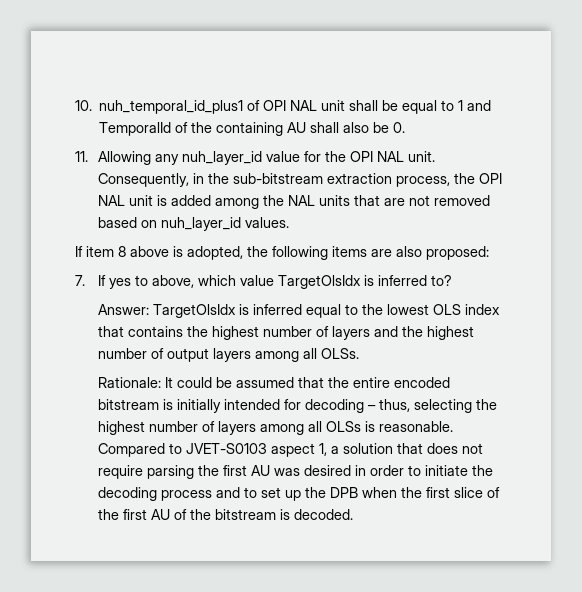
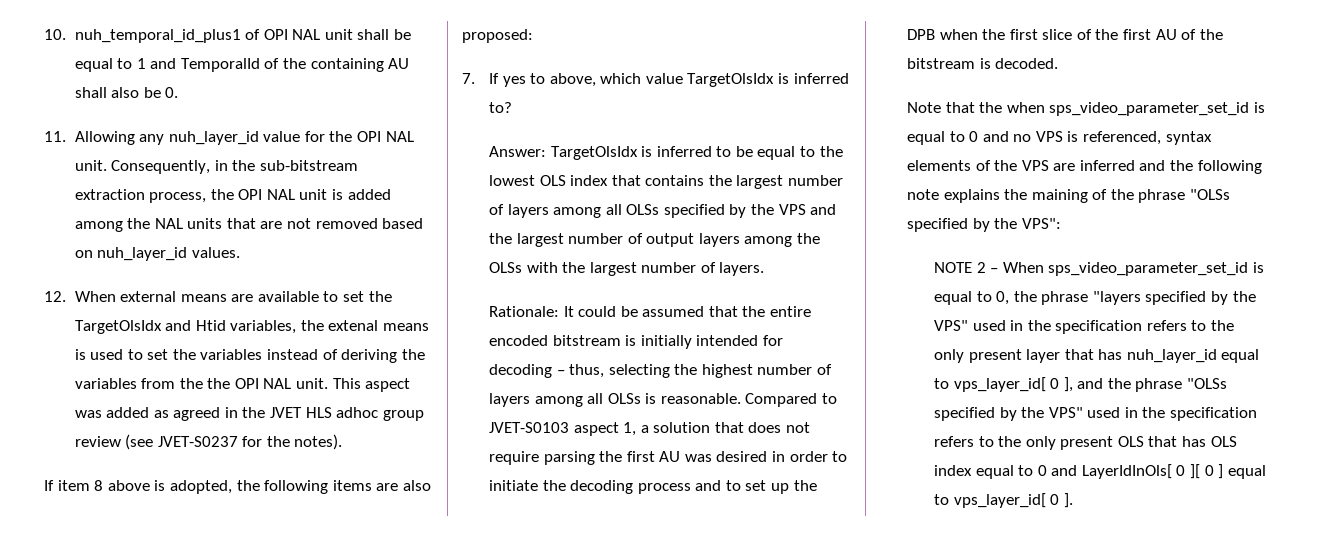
(289, 222) none -> [44,291,392,302] [74,320,430,334] [74,349,425,363] [74,378,411,392] [74,407,424,421] [74,434,343,450] // 12. When external means are available to set the TargetOlsIdx and Htid variables, the extenal means is used to set the variables instead of deriving the variables from the the OPI NAL unit. This aspect was added as agreed in the JVET HLS adhoc group review (see JVET-S0237 for the notes).
(302, 309) none -> [716,146,753,157] to be
[211,326,474,340] highest number of layers and the highest -> [736,175,844,189] [488,204,837,218] [488,233,564,247] largest number of layers among all OLSs specified by the VPS and the largest
[302,348,359,359] all OLSs. -> [797,233,821,244] [488,262,765,276] the OLSs with the largest number of layers.
(353, 514) none -> [906,102,1265,116] [906,131,1212,145] [906,160,1262,174] [906,189,1231,203] [906,218,1061,232] [933,262,1264,276] [933,291,1256,305] [933,320,1235,334] [933,349,1260,363] [933,377,1228,392] [933,407,1258,421] [933,436,1237,450] [933,464,1266,479] [933,493,1073,508] // Note that the when sps_video_parameter_set_id is equal to 0 and no VPS is referenced, syntax elements of the VPS are inferred and the following note explains the maining of the phrase "OLSs specified by the VPS": // NOTE 2 – When sps_video_parameter_set_id is equal to 0, the phrase "layers specified by the VPS" used in the specification refers to the only present layer that has nuh_layer_id equal to vps_layer_id[ 0 ], and the phrase "OLSs specified by the VPS" used in the specification refers to the only present OLS that has OLS index equal to 0 and LayerIdInOls[ 0 ][ 0 ] equal to vps_layer_id[ 0 ].

